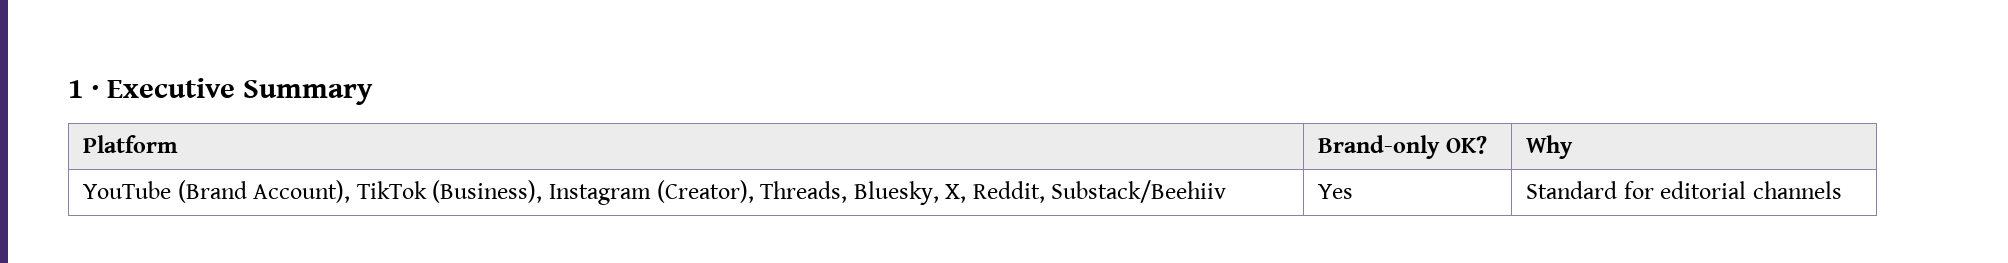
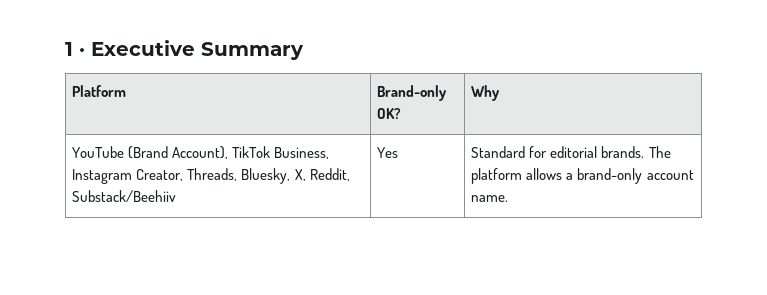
[432,180,755,205] (Business), Instagram (Creator), -> [274,147,330,159] [72,169,184,184] Business, Instagram Creator,
[1752,181,1842,199] channels -> [601,146,671,158] [471,168,694,184] [471,195,509,202] brands. The platform allows a brand-only account name.

